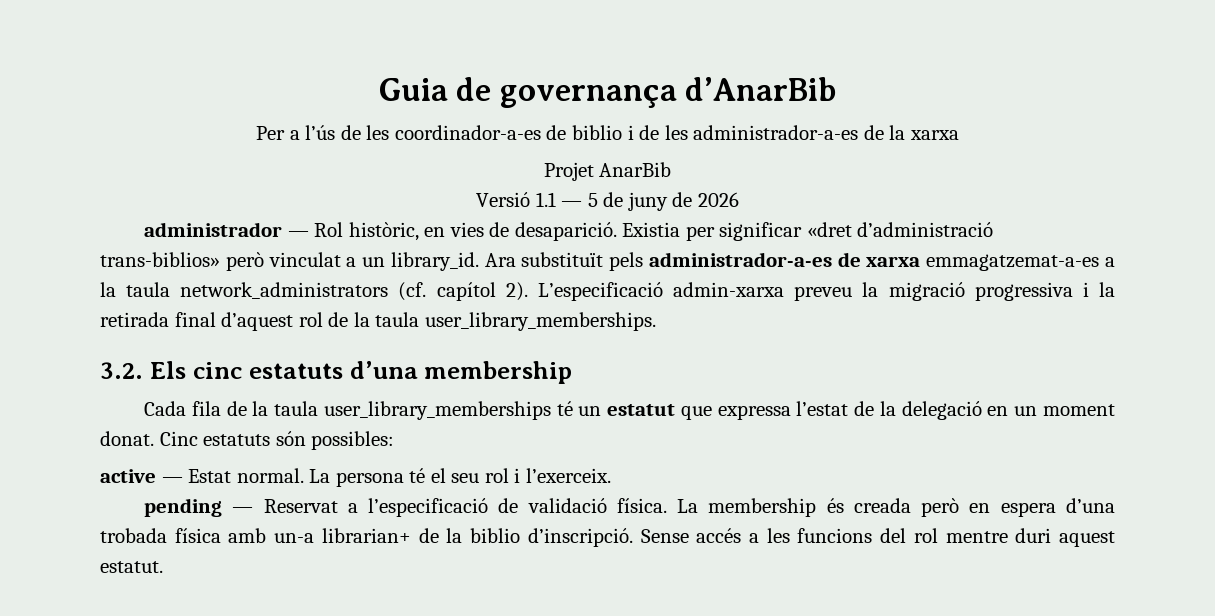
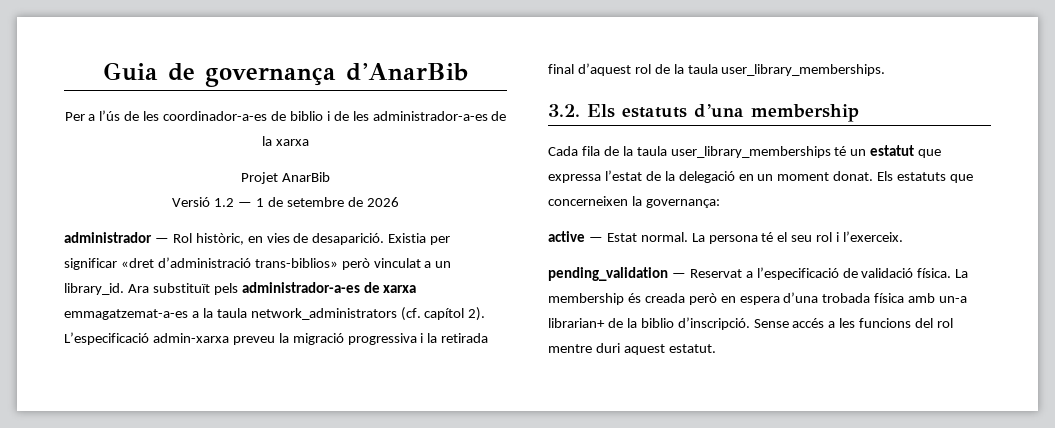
[535,192,668,211] 1.1 — 5 de juny -> [214,197,344,207] 1.2 — 1 de setembre
[192,362,242,379] cinc -> (615, 111) none
[159,431,395,450] Cinc estatuts són possibles: -> [877,171,974,183] [548,196,720,208] Els estatuts que concerneixen la governança:
[143,498,222,517] pending -> [548,267,668,281] pending_validation

